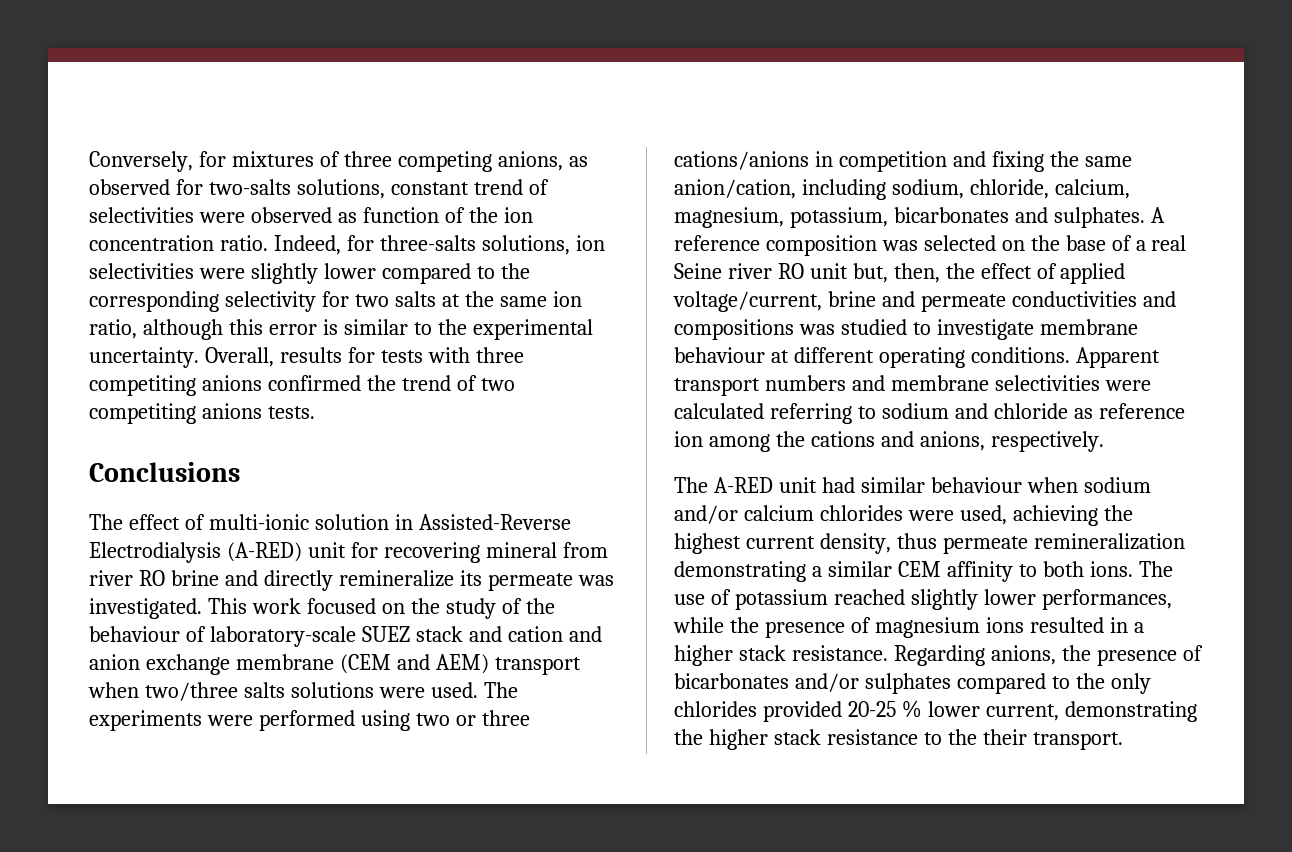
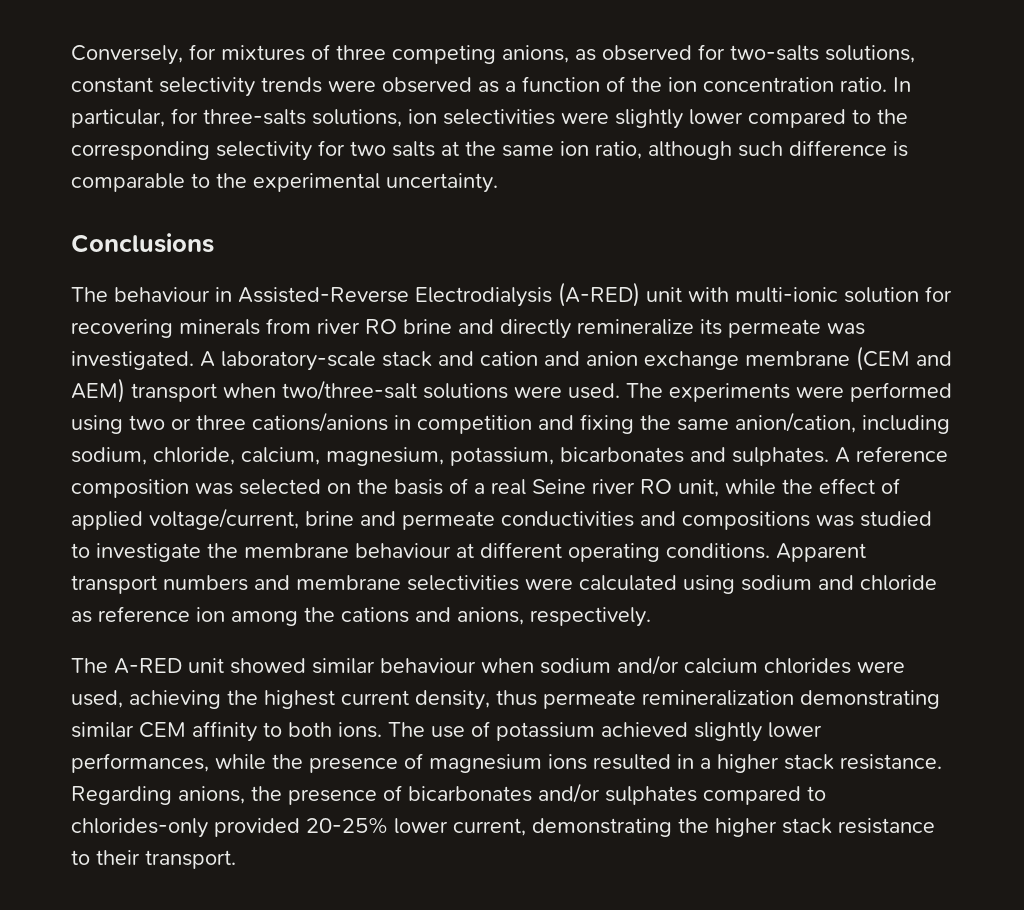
[473,179,549,195] [89,207,194,223] trend of selectivities -> [159,77,322,97] selectivity trends
(357, 217) none -> [505,81,516,92] a
[273,235,341,255] Indeed, -> [893,77,911,92] [71,109,165,128] In particular,
[228,319,408,335] this error is similar -> [738,140,908,157] [71,173,185,192] such difference is comparable
[204,347,524,367] [89,375,515,396] [89,403,315,424] [89,462,240,482] [89,514,389,530] Overall, results for tests with three competiting anions confirmed the trend of two competiting anions tests. // Conclusions // The effect of multi-ionic solution -> [71,233,214,253] [71,287,210,302] // Conclusions // The behaviour
(346, 550) none -> [688,287,919,303] with multi-ionic solution
[485,542,557,558] mineral -> [179,319,260,335] minerals
[207,598,555,619] [89,626,410,647] This work focused on the study of the behaviour of laboratory-scale SUEZ -> [200,351,376,371] A laboratory-scale
[144,682,285,701] two/three salts -> [282,380,417,400] two/three-salt
[1065,235,1106,251] base -> [394,479,443,495] basis
[809,263,940,283] unit but, then, -> [678,479,776,497] unit, while
(1034, 329) none -> [207,543,238,558] the
[769,403,876,424] referring to -> [683,575,735,594] using
[821,477,855,493] had -> [230,658,306,674] showed
[811,566,822,577] a -> (940, 699) none
[833,589,905,605] reached -> [601,722,688,737] achieved
[1075,673,1151,694] [674,700,922,722] the only chlorides provided 20-25 % -> [71,817,388,838] chlorides-only provided 20-25%
[947,729,977,745] the -> (90, 857) none

